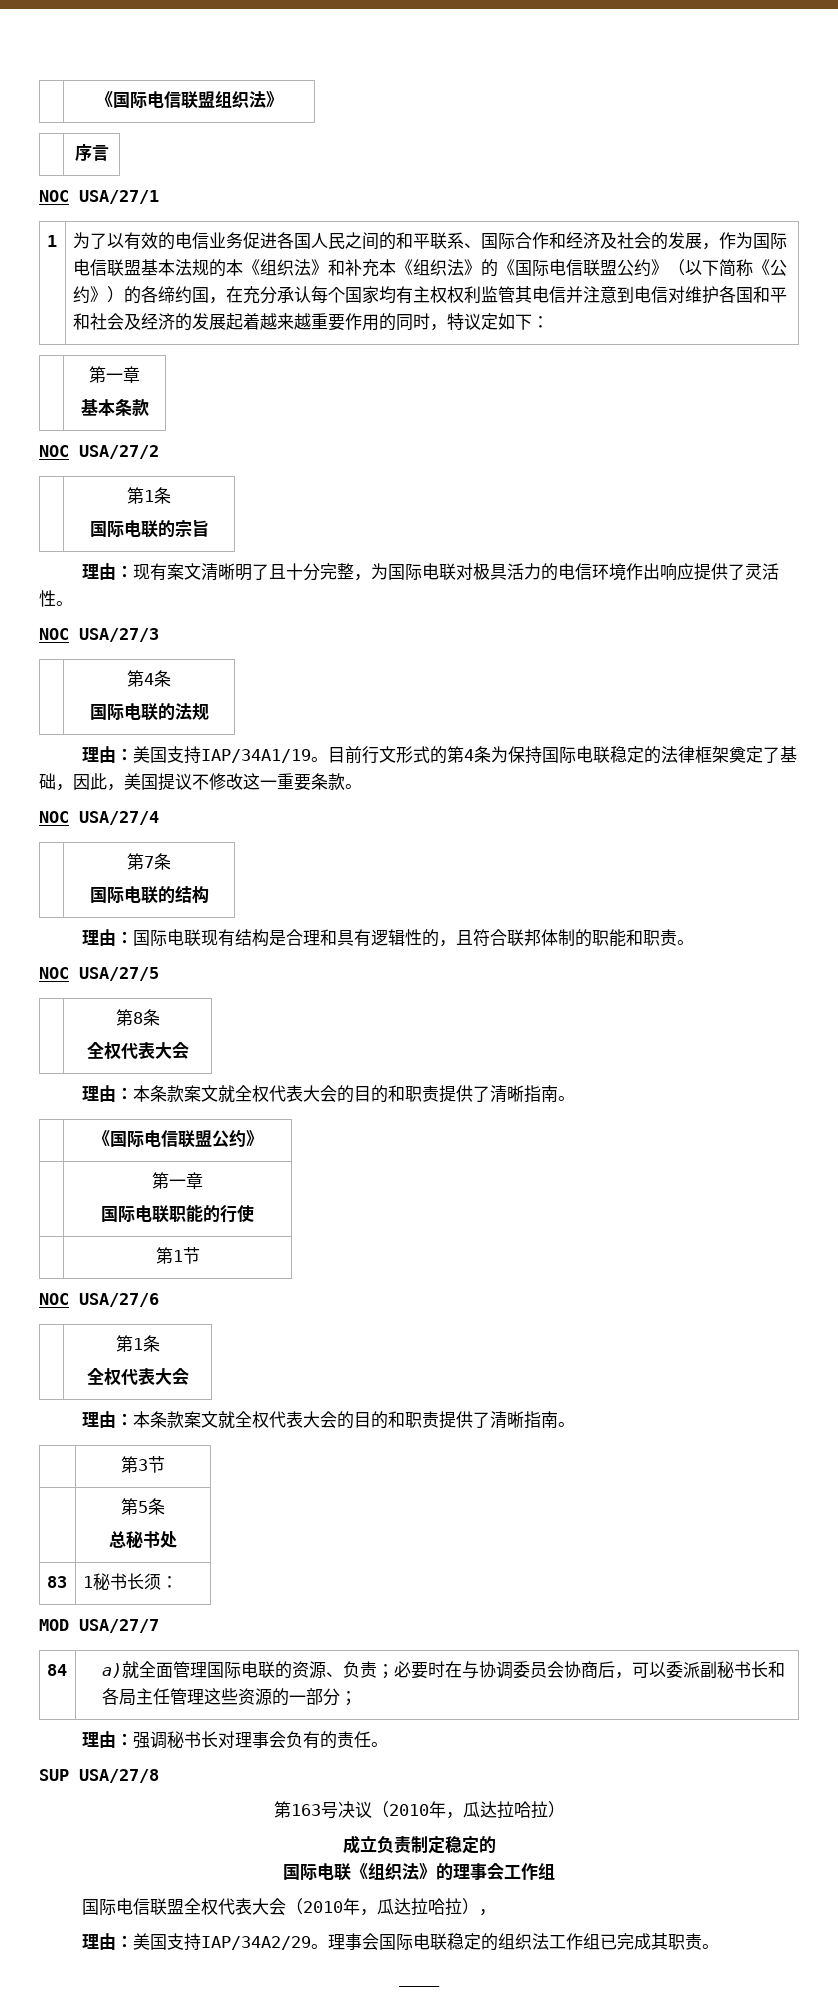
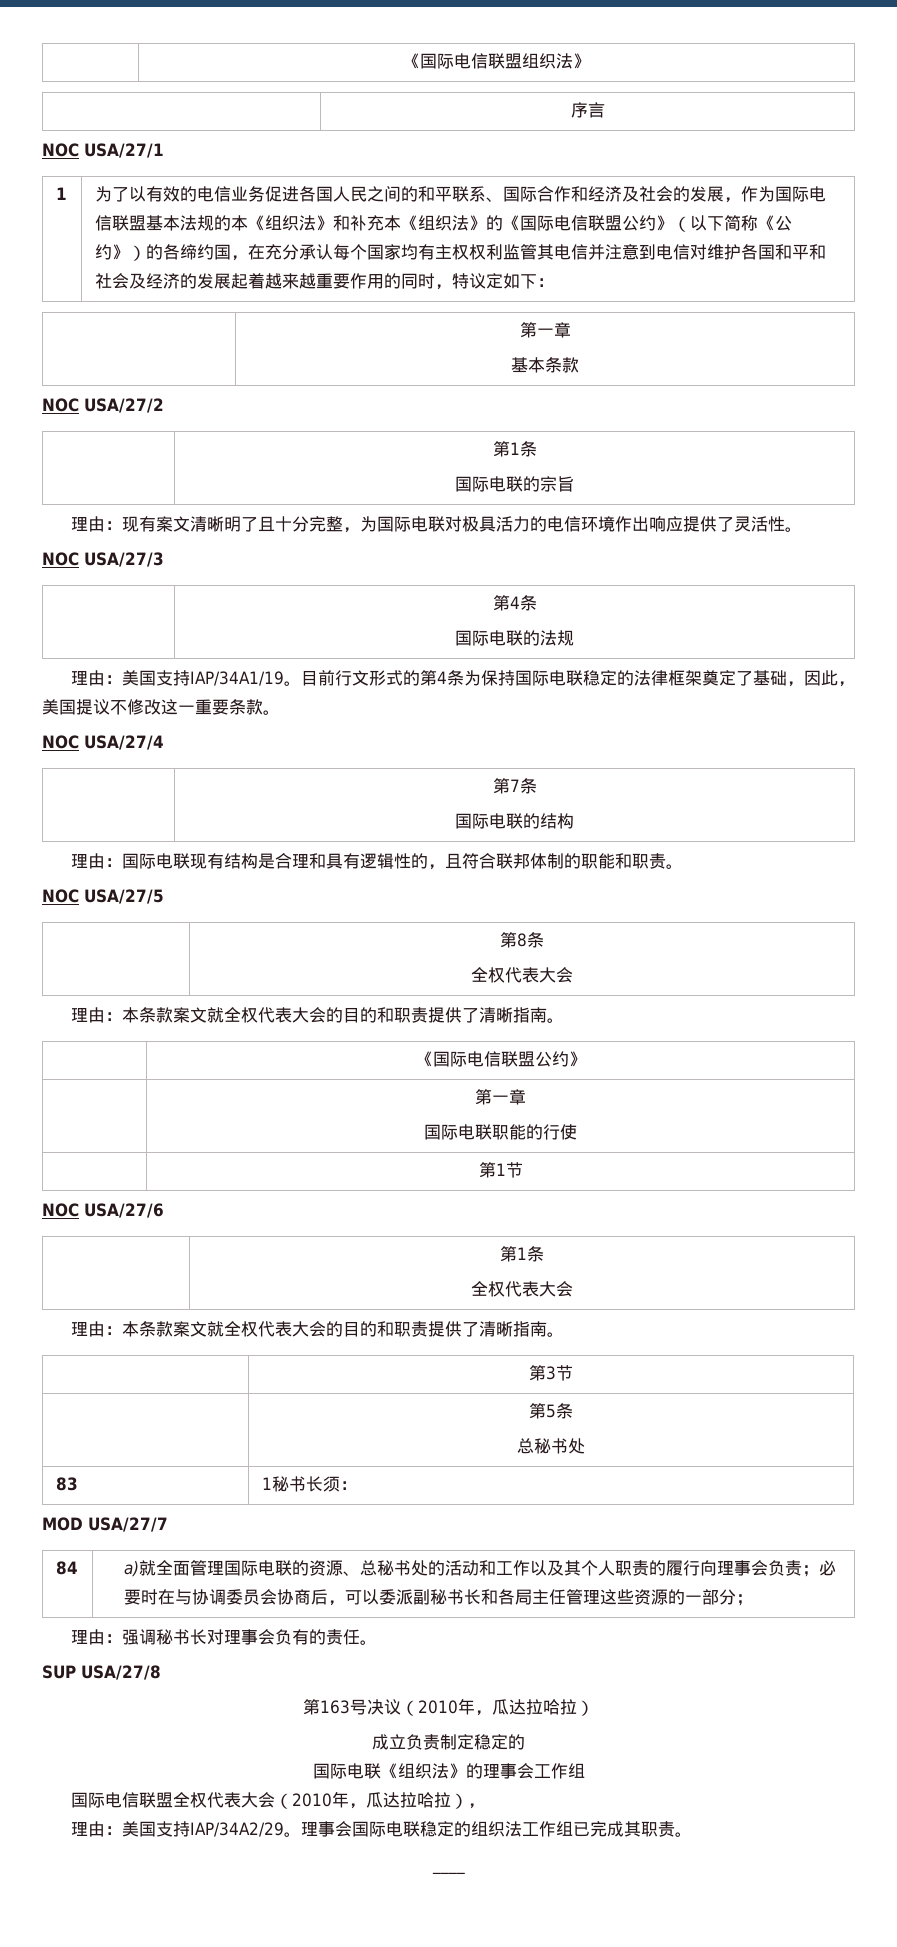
(343, 1674) none -> [359,1560,768,1576] 总秘书处的活动和工作以及其个人职责的履行向理事会

